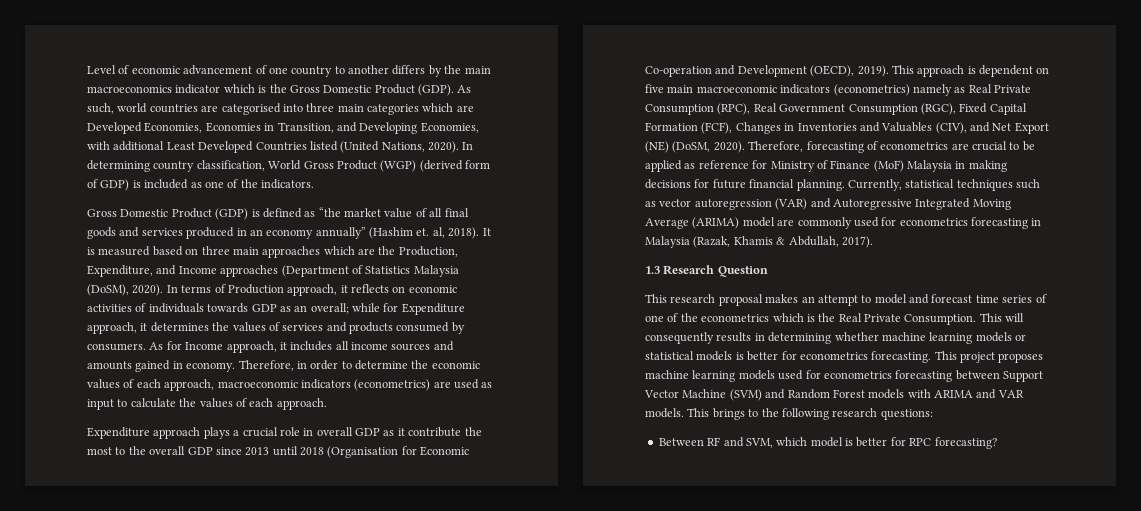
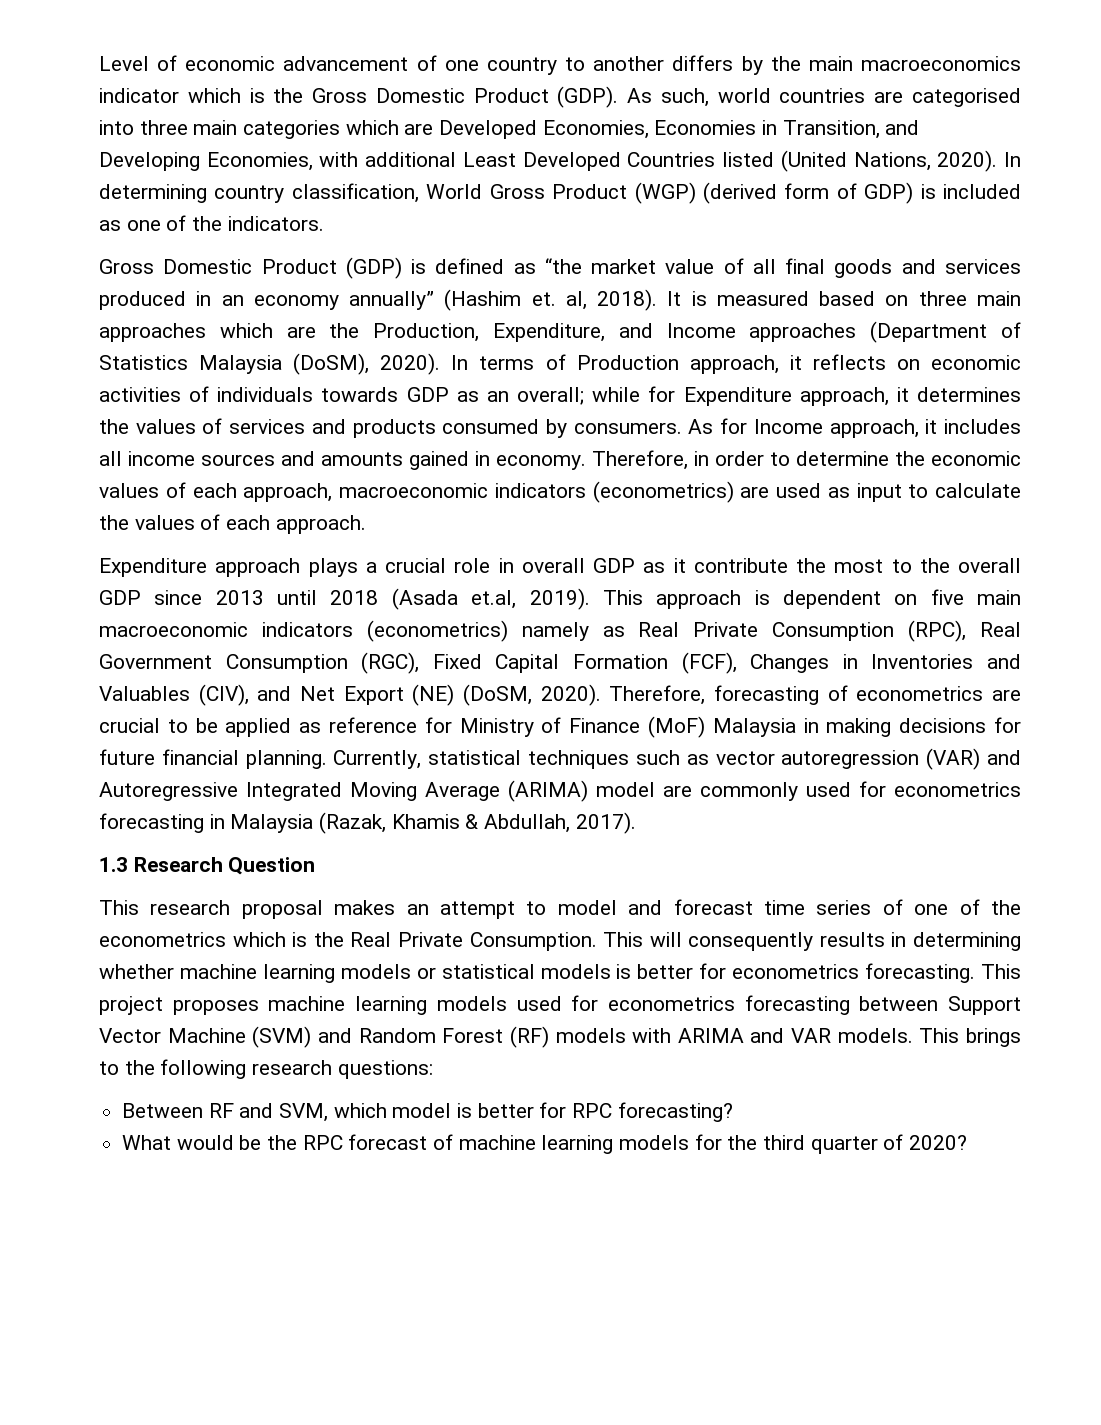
[327,446,470,458] [645,65,855,77] (Organisation for Economic Co-operation and Development (OECD), -> [391,588,517,610] (Asada et.al,
(865, 393) none -> [509,1026,549,1048] (RF)
(997, 443) none -> [122,1134,968,1154] // What would be the RPC forecast of machine learning models for the third quarter of 2020?

